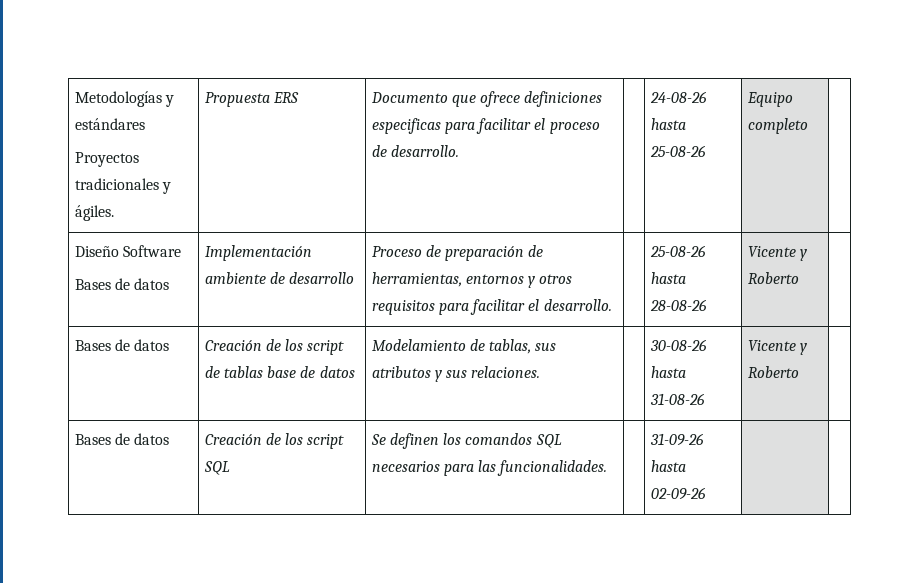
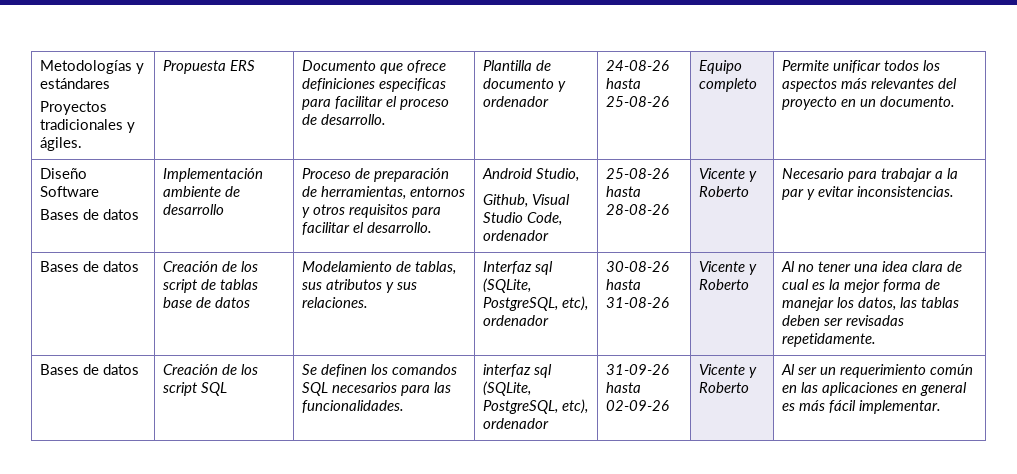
(459, 151) none -> [483,60,552,71] [483,78,567,92] [483,96,550,107] Plantilla de documento y ordenador
(808, 126) none -> [782,60,941,73] [782,78,958,92] [782,96,956,110] Permite unificar todos los aspectos más relevantes del proyecto en un documento.
(612, 305) none -> [482,168,580,182] [483,194,571,208] [483,212,563,226] [483,230,550,241] Android Studio, // Github, Visual Studio Code, ordenador
(799, 278) none -> [782,168,959,182] [782,186,955,200] Necesario para trabajar a la par y evitar inconsistencias.
(541, 372) none -> [483,261,554,275] [483,278,532,293] [483,296,589,311] [483,315,550,326] Interfaz sql (SQLite, PostgreSQL, etc), ordenador
(799, 372) none -> [781,261,963,272] [782,279,941,293] [782,297,960,311] [782,315,905,326] [782,333,877,347] Al no tener una idea clara de cual es la mejor forma de manejar los datos, las tablas deben ser revisadas repetidamente.
[649,433,704,446] [650,460,686,472] [650,487,706,500] | 31-09-26 hasta 02-09-26 | | -> [483,364,553,378] [483,381,532,396] [483,399,589,414] [483,418,550,429] [606,364,670,375] [606,382,642,393] [606,400,670,411] [699,364,758,378] [699,382,750,393] [781,364,974,378] [782,382,968,396] [782,400,942,414] interfaz sql (SQLite, PostgreSQL, etc), ordenador | 31-09-26 hasta 02-09-26 | Vicente y Roberto | Al ser un requerimiento común en las aplicaciones en general es más fácil implementar.

